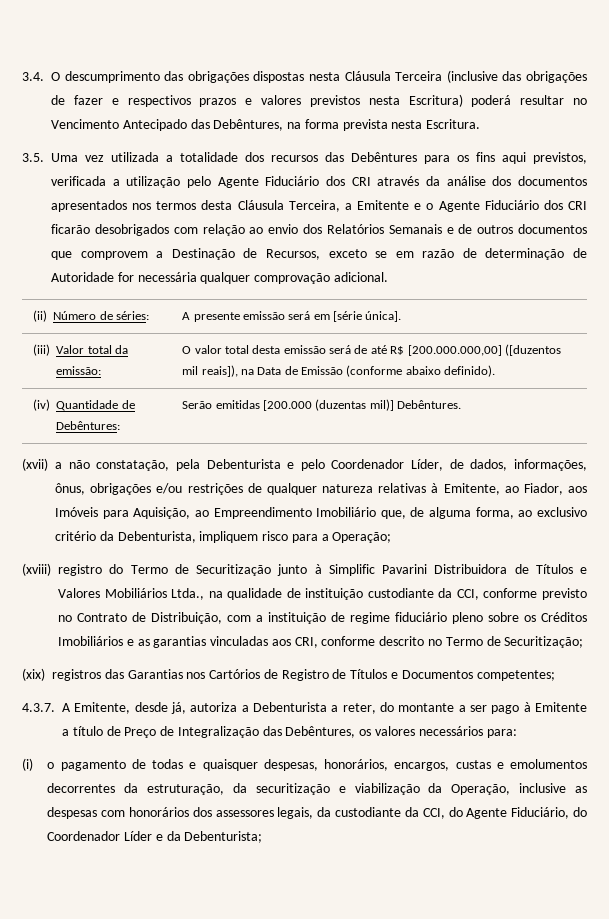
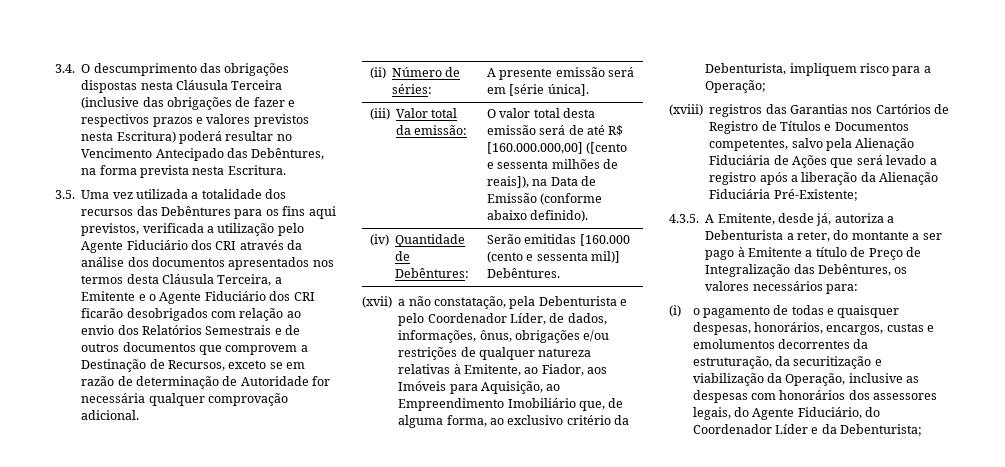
[388,224,442,234] Semanais -> [205,325,272,335] Semestrais
[407,344,561,356] [182,366,199,375] [200.000.000,00] ([duzentos mil -> [486,142,628,154] [486,159,618,169] [160.000.000,00] ([cento e sessenta milhões de
[262,399,367,411] [200.000 (duzentas -> [579,234,630,246] [486,251,588,263] [160.000 (cento e sessenta
[58,564,587,576] [58,588,587,600] [58,612,587,624] [58,636,584,648] [22,668,45,681] registro do Termo de Securitização junto à Simplific Pavarini Distribuidora de Títulos e Valores Mobiliários Ltda., na qualidade de instituição custodiante da CCI, conforme previsto no Contrato de Distribuição, com a instituição de regime fiduciário pleno sobre os Créditos Imobiliários e as garantias vinculadas aos CRI, conforme descrito no Termo de Securitização; // (xix) -> (703, 110) none
[476,670,555,681] [22,703,55,712] competentes; // 4.3.7. -> [709,138,915,151] [709,155,937,168] [709,172,939,185] [709,189,858,201] [669,214,699,223] competentes, salvo pela Alienação Fiduciária de Ações que será levado a registro após a liberação da Alienação Fiduciária Pré-Existente; // 4.3.5.
[317,807,445,819] da custodiante da CCI, -> (731, 413) none

